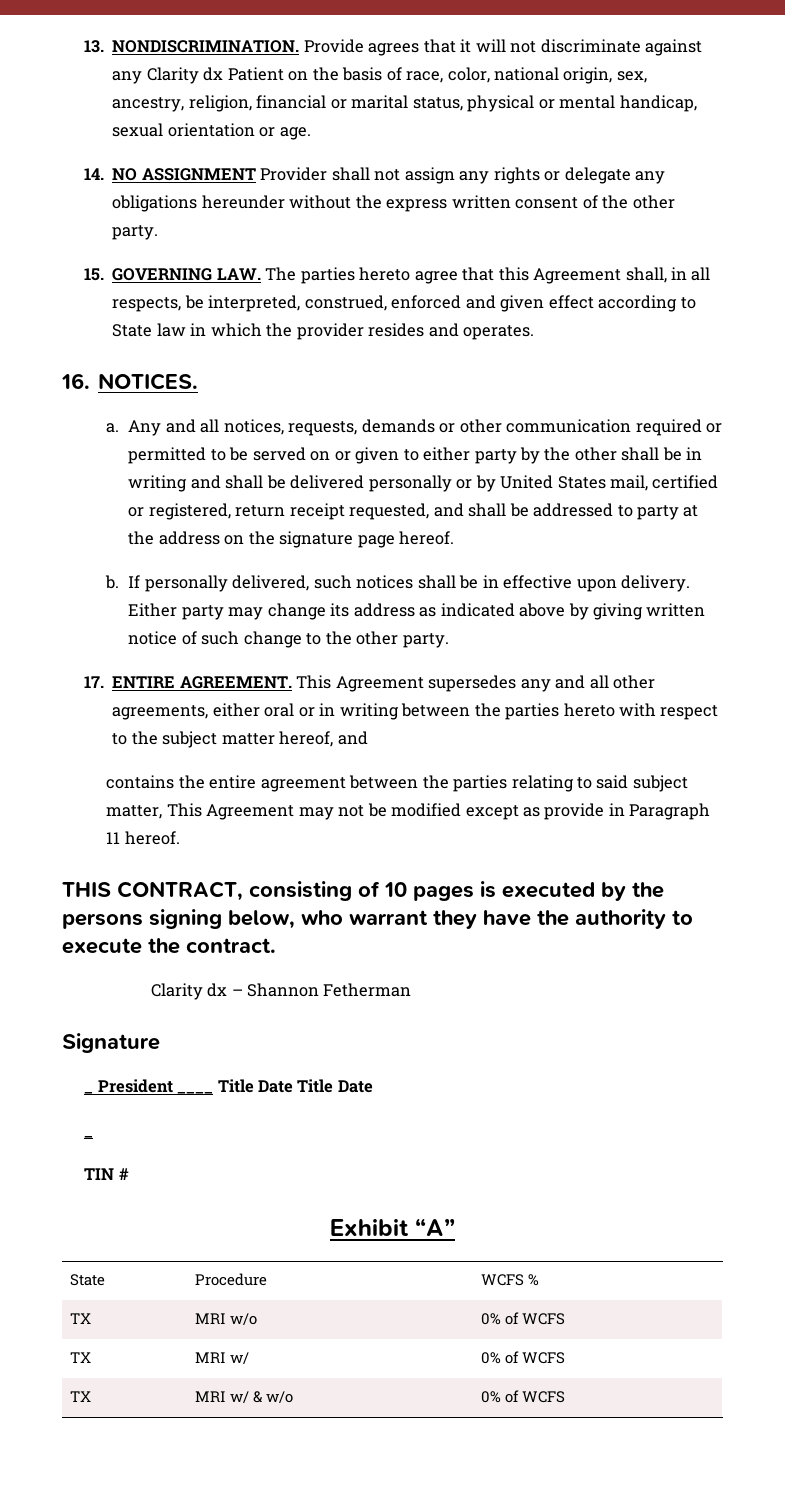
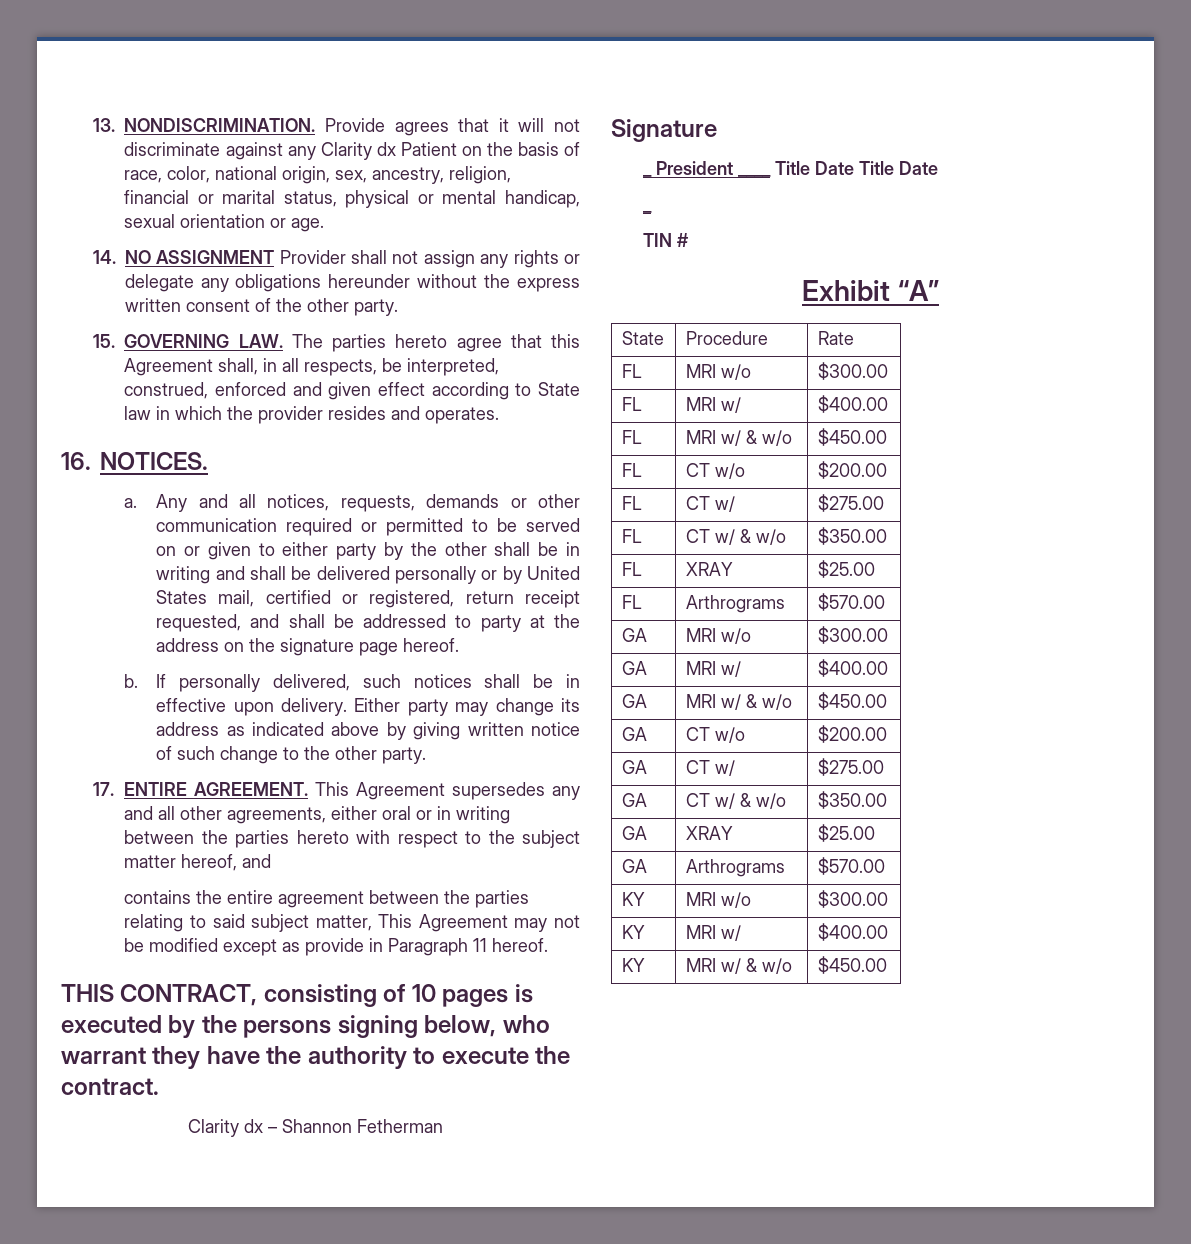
[481,1274,540,1286] [70,1313,92,1324] [195,1313,258,1325] [481,1312,566,1325] [70,1352,92,1363] [195,1352,250,1364] [481,1351,566,1364] [70,1391,92,1402] [195,1391,294,1403] [481,1390,566,1403] WCFS % // TX | MRI w/o | 0% of WCFS // TX | MRI w/ | 0% of WCFS // TX | MRI w/ & w/o | 0% of WCFS -> [817,331,854,345] [621,364,642,378] [685,364,751,380] [817,362,888,380] [621,397,642,411] [685,397,741,413] [817,395,888,413] [621,430,642,444] [685,430,792,446] [817,428,887,446] [621,463,642,477] [685,463,745,479] [817,461,887,479] [621,496,642,510] [685,496,735,512] [817,494,884,512] [621,529,642,543] [685,529,786,545] [817,527,887,545] [621,562,642,576] [685,562,733,576] [817,560,875,578] [621,595,642,609] [685,595,785,613] [817,593,885,611] [621,628,647,642] [685,628,751,644] [817,626,888,644] [621,661,647,675] [685,661,741,677] [817,659,888,677] [621,694,647,708] [685,694,792,710] [817,692,887,710] [621,727,647,741] [685,727,745,743] [817,725,887,743] [621,760,647,774] [685,760,735,776] [817,758,884,776] [621,793,647,807] [685,793,786,809] [817,791,887,809] [621,826,647,840] [685,826,733,840] [817,824,875,842] [621,859,647,873] [685,859,785,877] [817,857,885,875] [621,892,645,906] [685,892,751,908] [817,890,888,908] [621,925,645,939] [685,925,741,941] [817,923,888,941] [621,958,645,972] [685,958,792,974] [817,956,887,974] Rate // FL | MRI w/o | $300.00 // FL | MRI w/ | $400.00 // FL | MRI w/ & w/o | $450.00 // FL | CT w/o | $200.00 // FL | CT w/ | $275.00 // FL | CT w/ & w/o | $350.00 // FL | XRAY | $25.00 // FL | Arthrograms | $570.00 // GA | MRI w/o | $300.00 // GA | MRI w/ | $400.00 // GA | MRI w/ & w/o | $450.00 // GA | CT w/o | $200.00 // GA | CT w/ | $275.00 // GA | CT w/ & w/o | $350.00 // GA | XRAY | $25.00 // GA | Arthrograms | $570.00 // KY | MRI w/o | $300.00 // KY | MRI w/ | $400.00 // KY | MRI w/ & w/o | $450.00

